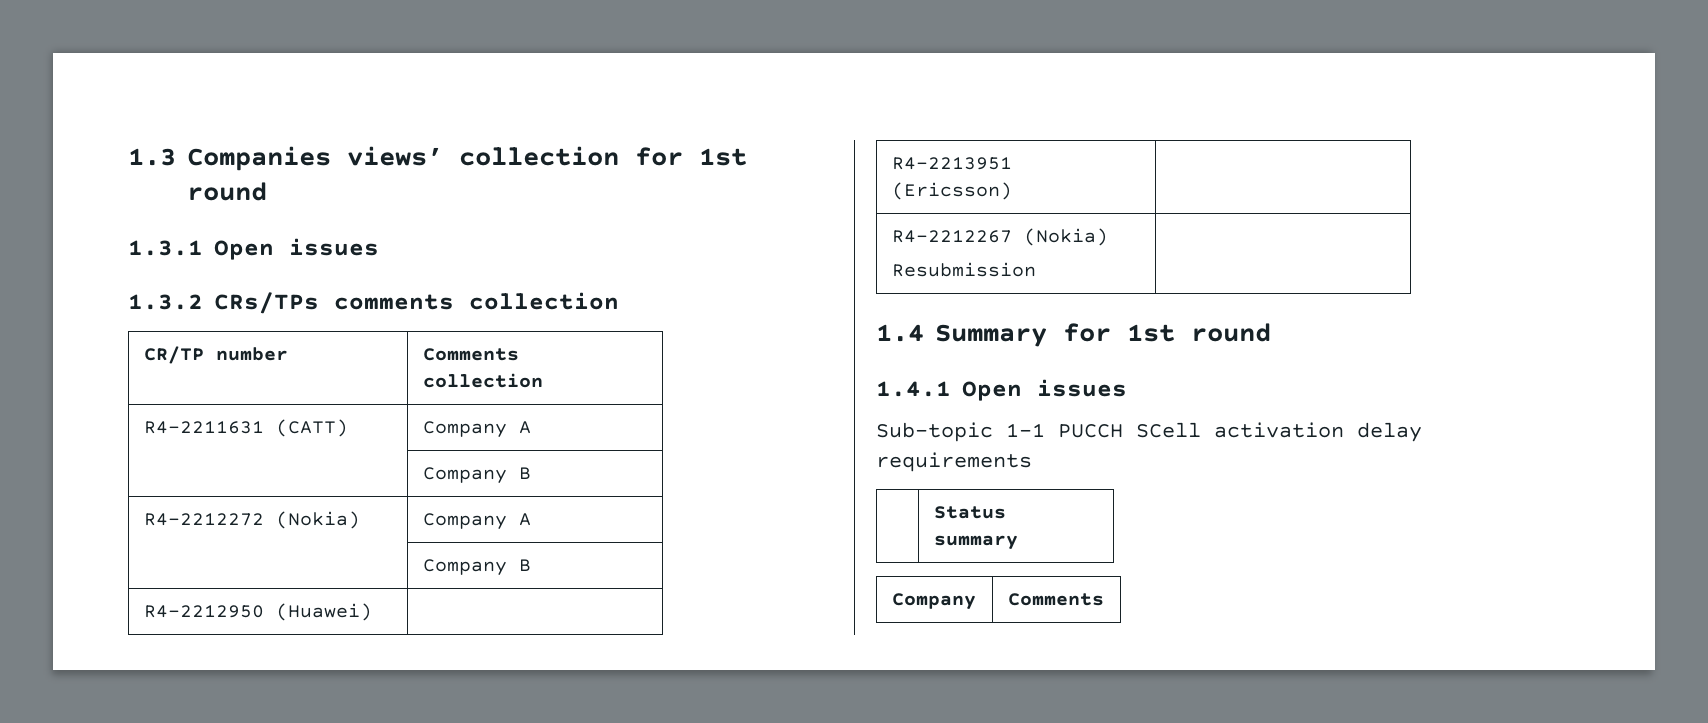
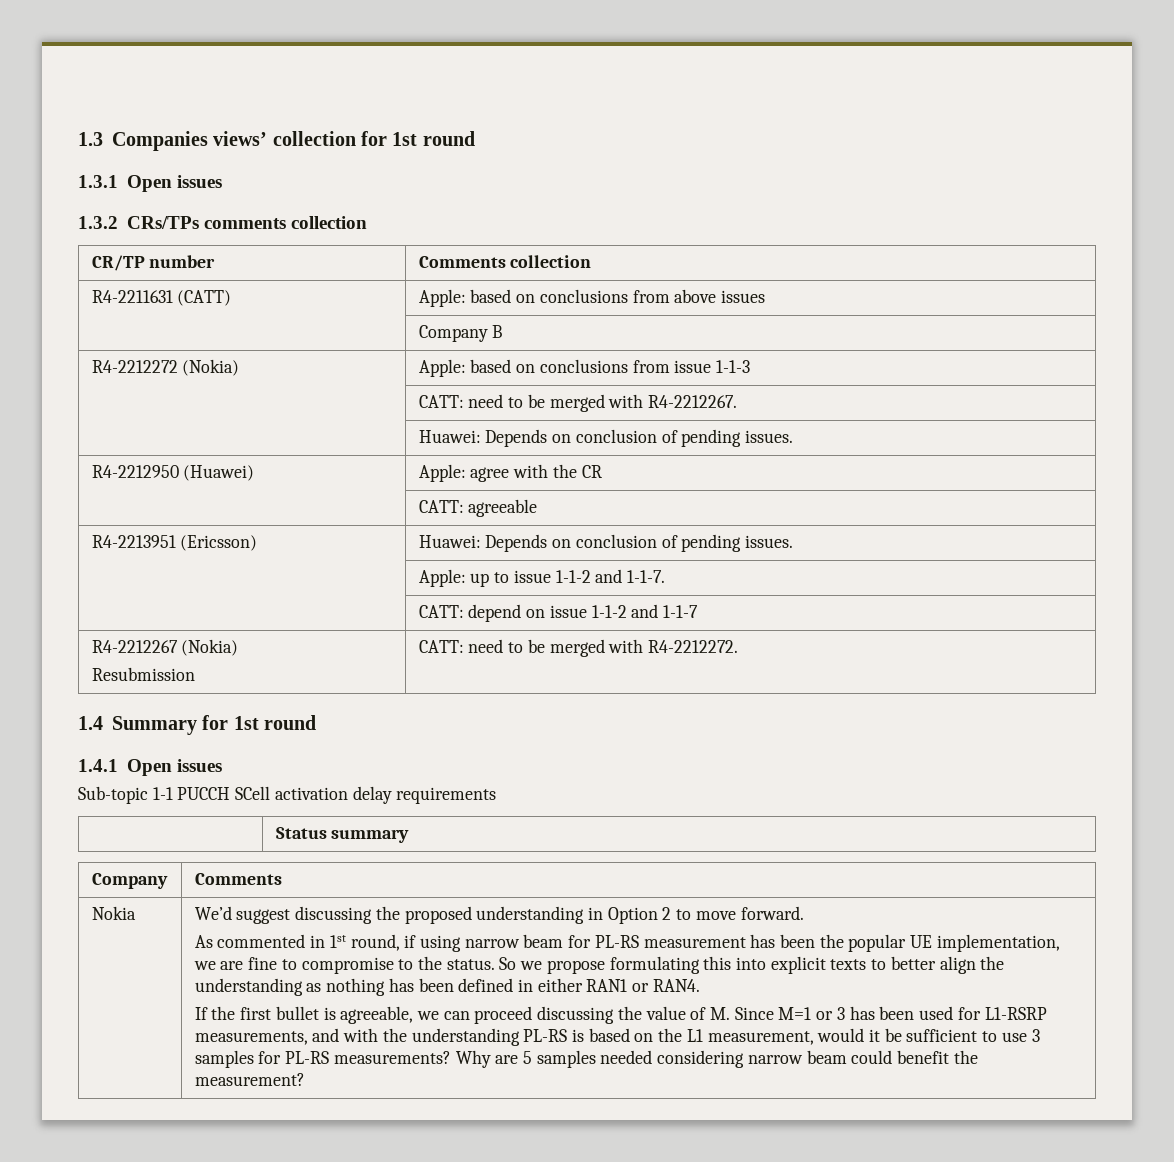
[422,421,531,438] [422,467,531,484] [143,511,360,529] [422,513,531,530] [422,559,531,576] [143,603,372,621] [891,157,1012,170] [891,182,1012,200] [891,228,1108,246] [891,262,1036,277] Company A // | Company B // R4-2212272 (Nokia) | Company A // | Company B // R4-2212950 (Huawei) | // R4-2213951 (Ericsson) | // R4-2212267 (Nokia) // Resubmission | -> [418,289,765,307] [418,325,503,342] [91,359,240,376] [418,359,750,377] [418,394,737,412] [418,429,793,447] [91,465,255,481] [418,464,602,482] [418,499,538,517] [91,535,258,551] [418,534,793,552] [418,569,665,587] [418,604,698,622] [91,639,239,656] [91,667,195,681] [418,639,738,657] Apple: based on conclusions from above issues // | Company B // R4-2212272 (Nokia) | Apple: based on conclusions from issue 1-1-3 // | CATT: need to be merged with R4-2212267. // | Huawei: Depends on conclusion of pending issues. // R4-2212950 (Huawei) | Apple: agree with the CR // | CATT: agreeable // R4-2213951 (Ericsson) | Huawei: Depends on conclusion of pending issues. // | Apple: up to issue 1-1-2 and 1-1-7. // | CATT: depend on issue 1-1-2 and 1-1-7 // R4-2212267 (Nokia) // Resubmission | CATT: need to be merged with R4-2212272.
(1104, 599) none -> [91,906,136,920] [194,906,804,924] [194,934,1060,952] [193,956,1005,974] [194,978,700,996] [194,1006,1047,1024] [194,1028,1040,1046] [194,1050,978,1068] [194,1073,305,1086] // Nokia | We’d suggest discussing the proposed understanding in Option 2 to move forward. // As commented in 1st round, if using narrow beam for PL-RS measurement has been the popular UE implementation, we are fine to compromise to the status. So we propose formulating this into explicit texts to better align the understanding as nothing has been defined in either RAN1 or RAN4. // If the first bullet is agreeable, we can proceed discussing the value of M. Since M=1 or 3 has been used for L1-RSRP measurements, and with the understanding PL-RS is based on the L1 measurement, would it be sufficient to use 3 samples for PL-RS measurements? Why are 5 samples needed considering narrow beam could benefit the measurement?

